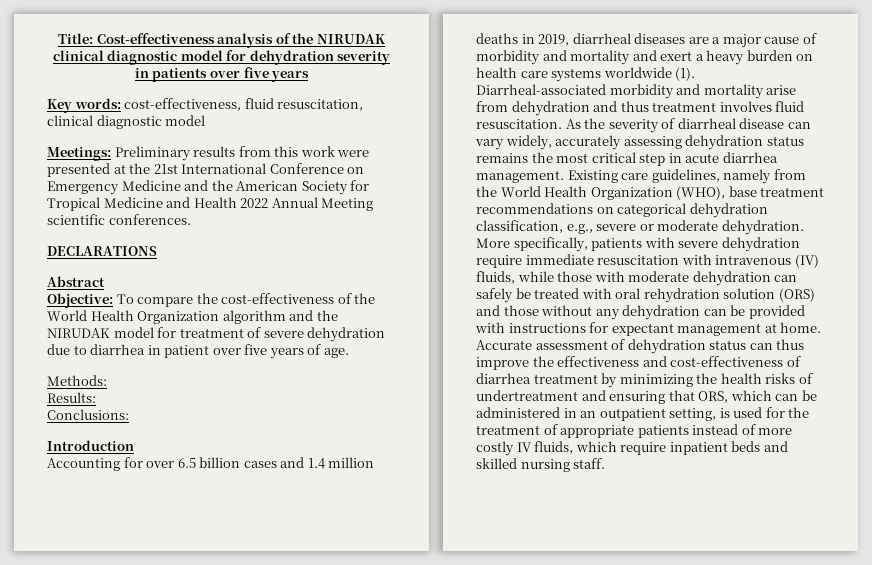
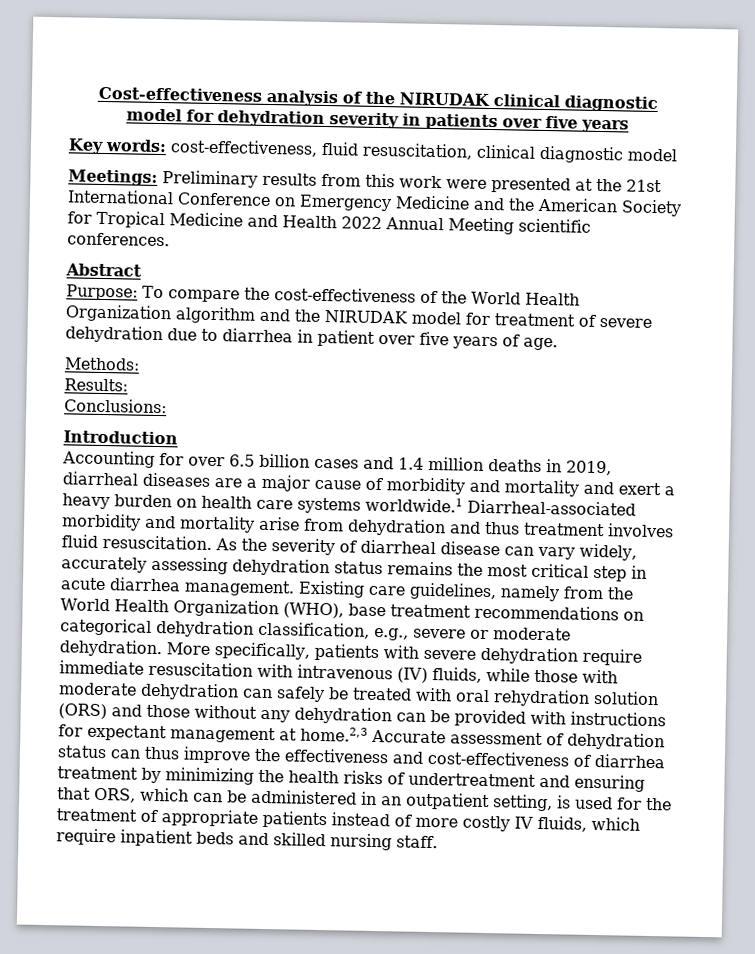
[58,33,94,44] Title: -> (97, 94) none
[47,246,157,256] // DECLARATIONS -> (170, 239) none
[47,293,113,308] Objective: -> [66,284,138,301] Purpose:
[603,67,696,81] worldwide (1). -> [365,496,463,513] worldwide.1
[780,322,822,333] home. -> [300,726,368,742] home.2,3

